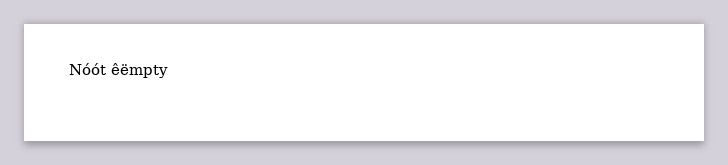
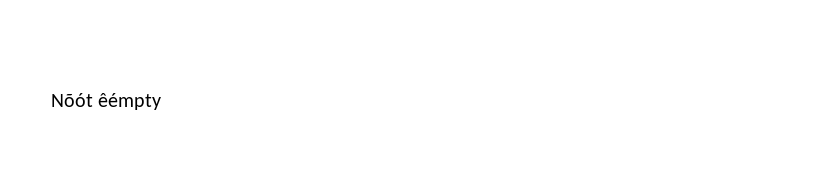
[69,63,168,78] Nóót êëmpty -> [51,93,162,110] Nõót êémpty

